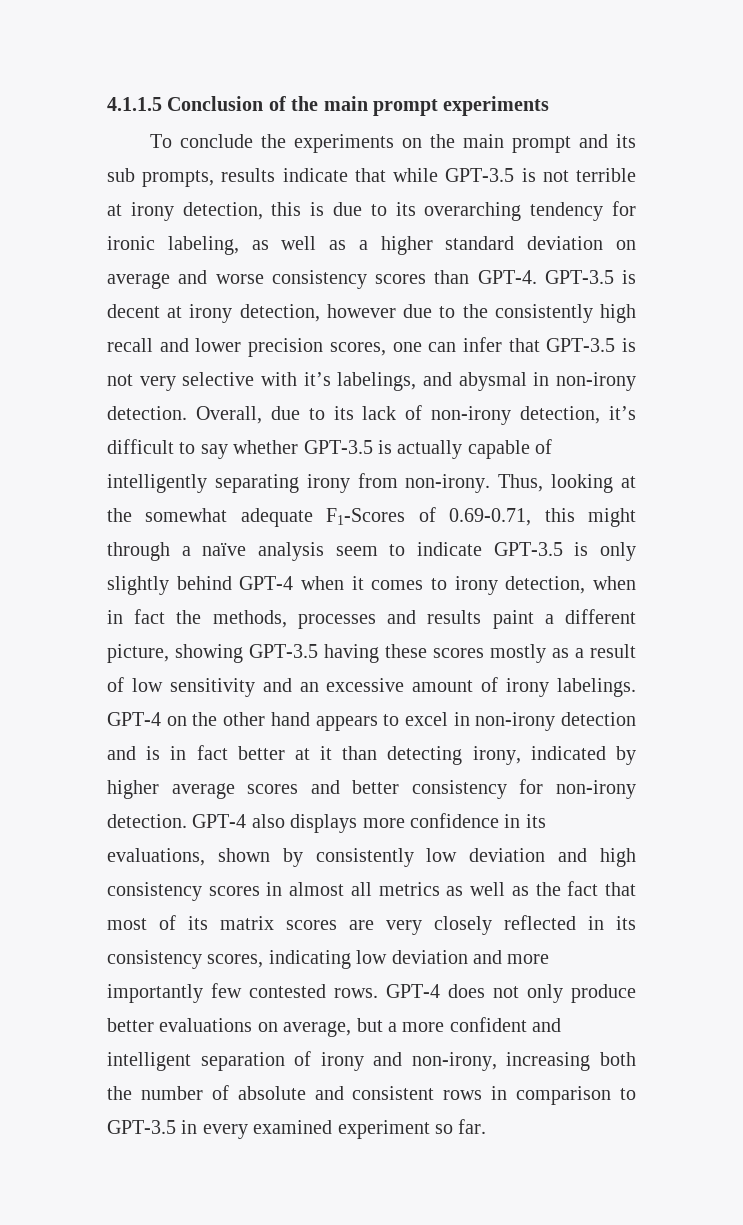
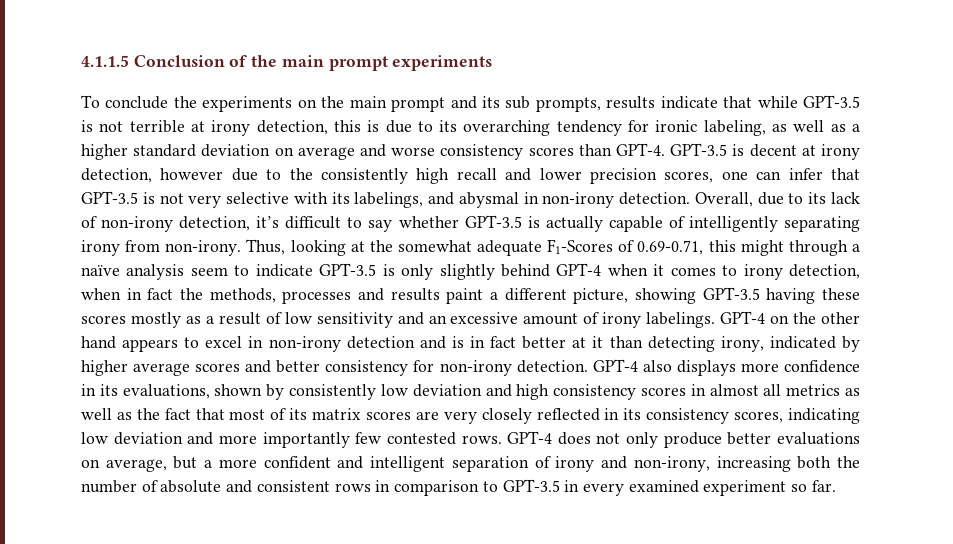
[303,372,331,386] it’s -> [331,192,350,204] its

